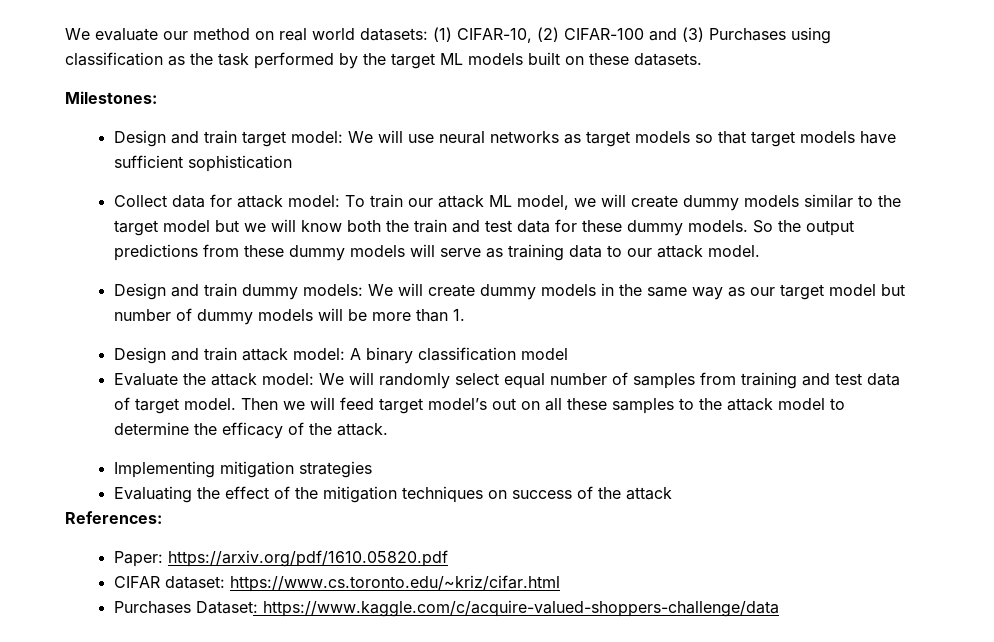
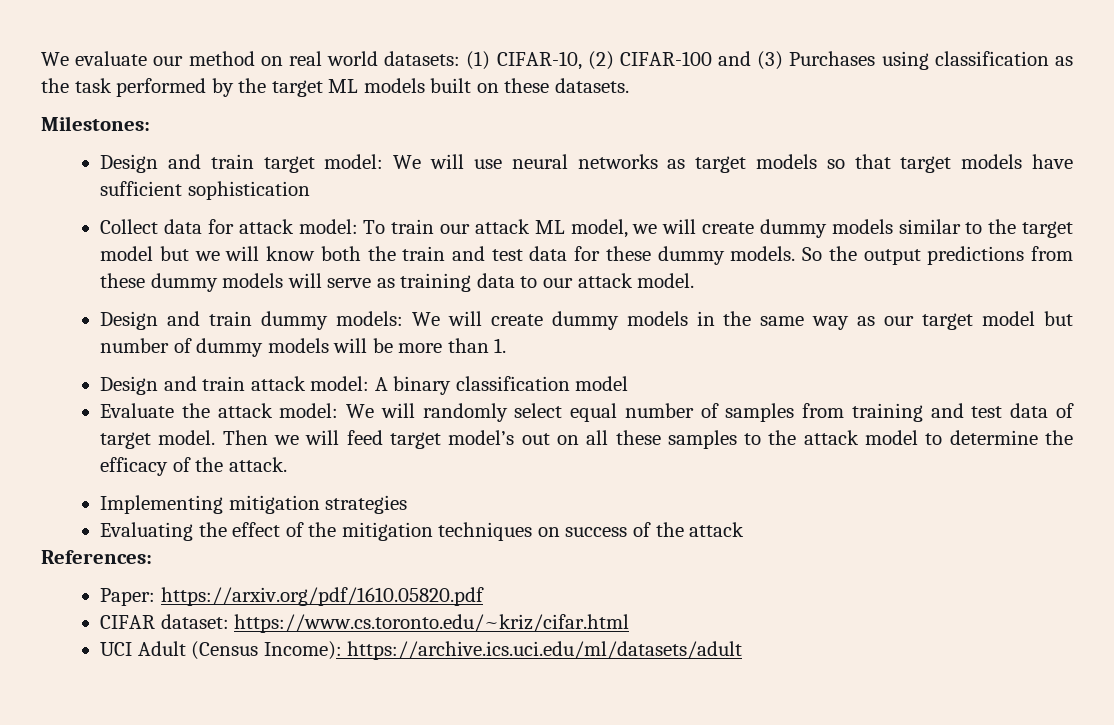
[113,600,779,617] Purchases Dataset: https://www.kaggle.com/c/acquire-valued-shoppers-challenge/data -> [100,641,743,660] UCI Adult (Census Income): https://archive.ics.uci.edu/ml/datasets/adult

